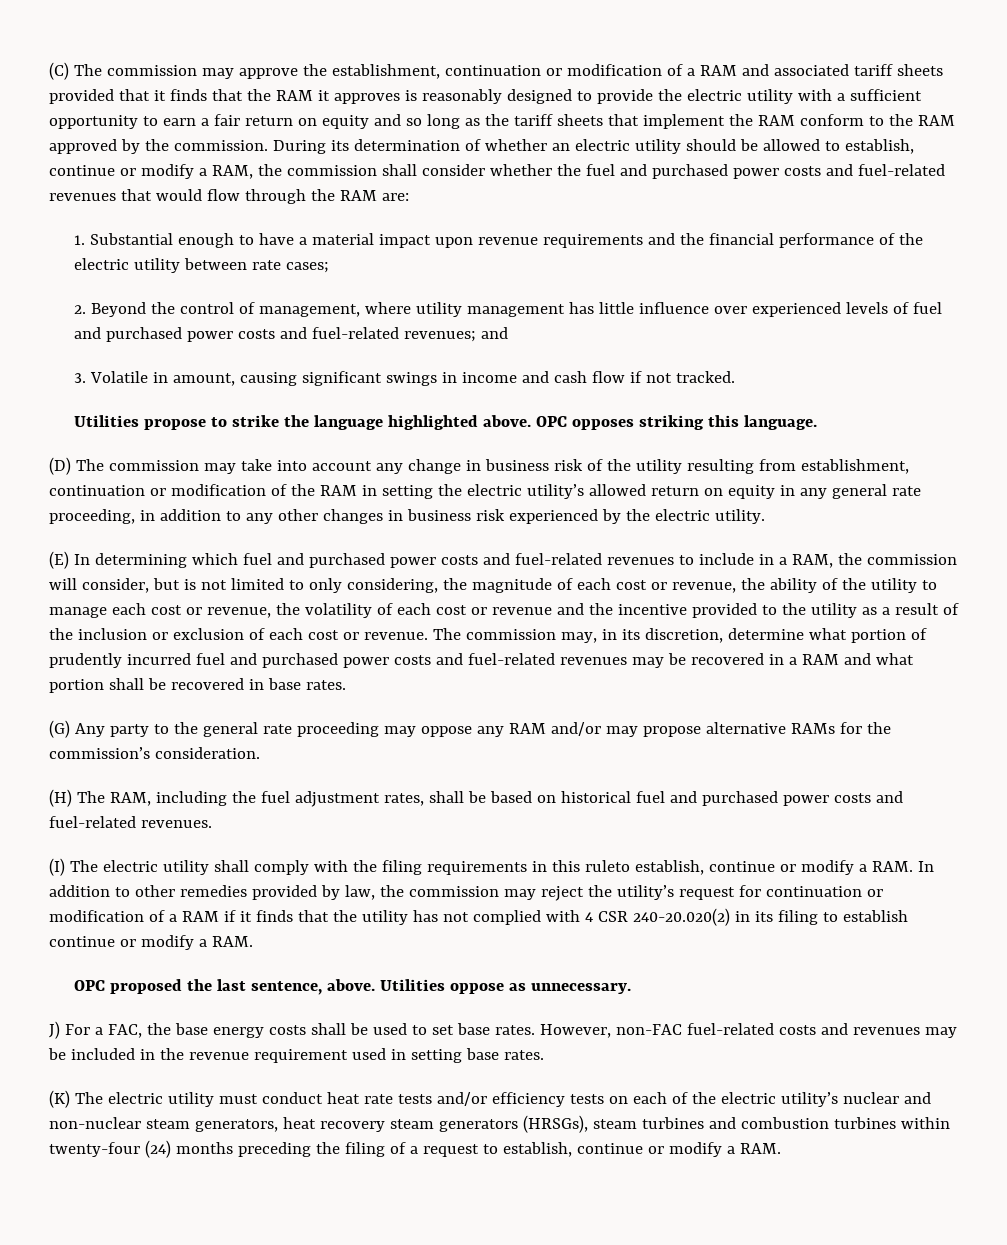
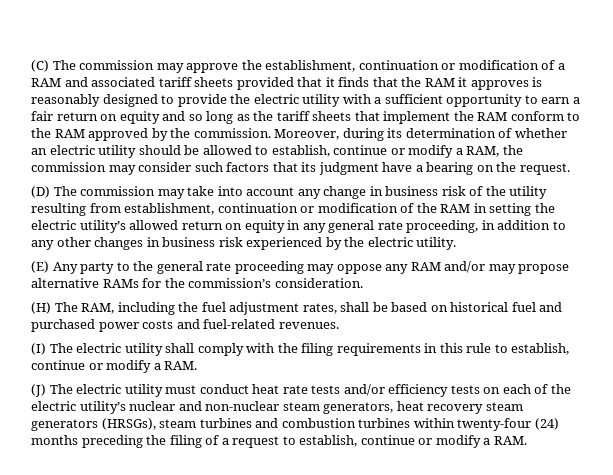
[272,140,326,154] During -> [274,128,384,141] Moreover, during
[381,164,945,179] [49,189,409,204] [74,233,924,248] [74,258,330,273] [74,302,943,317] [74,327,509,342] [74,371,736,386] [74,415,818,430] shall consider whether the fuel and purchased power costs and fuel-related revenues that would flow through the RAM are: // 1. Substantial enough to have a material impact upon revenue requirements and the financial performance of the electric utility between rate cases; // 2. Beyond the control of management, where utility management has little influence over experienced levels of fuel and purchased power costs and fuel-related revenues; and // 3. Volatile in amount, causing significant swings in income and cash flow if not tracked. // Utilities propose to strike the language highlighted above. OPC opposes striking this language. -> [108,162,570,175] may consider such factors that its judgment have a bearing on the request.
[73,553,957,568] [49,578,937,593] [49,603,959,618] [49,628,927,643] [49,653,914,668] [49,678,346,693] [49,720,70,738] In determining which fuel and purchased power costs and fuel-related revenues to include in a RAM, the commission will consider, but is not limited to only considering, the magnitude of each cost or revenue, the ability of the utility to manage each cost or revenue, the volatility of each cost or revenue and the incentive provided to the utility as a result of the inclusion or exclusion of each cost or revenue. The commission may, in its discretion, determine what portion of prudently incurred fuel and purchased power costs and fuel-related revenues may be recovered in a RAM and what portion shall be recovered in base rates. // (G) -> (49, 267) none
[584,860,934,875] [49,885,883,901] [49,908,908,926] [49,935,253,950] [74,979,632,995] [49,1021,957,1039] [48,1048,544,1063] [49,1090,70,1108] ruleto establish, continue or modify a RAM. In addition to other remedies provided by law, the commission may reject the utility’s request for continuation or modification of a RAM if it finds that the utility has not complied with 4 CSR 240-20.020(2) in its filing to establish continue or modify a RAM. // OPC proposed the last sentence, above. Utilities oppose as unnecessary. // J) For a FAC, the base energy costs shall be used to set base rates. However, non-FAC fuel-related costs and revenues may be included in the revenue requirement used in setting base rates. // (K) -> [466,343,570,355] [31,360,198,373] [31,384,46,397] rule to establish, continue or modify a RAM. // (J)

